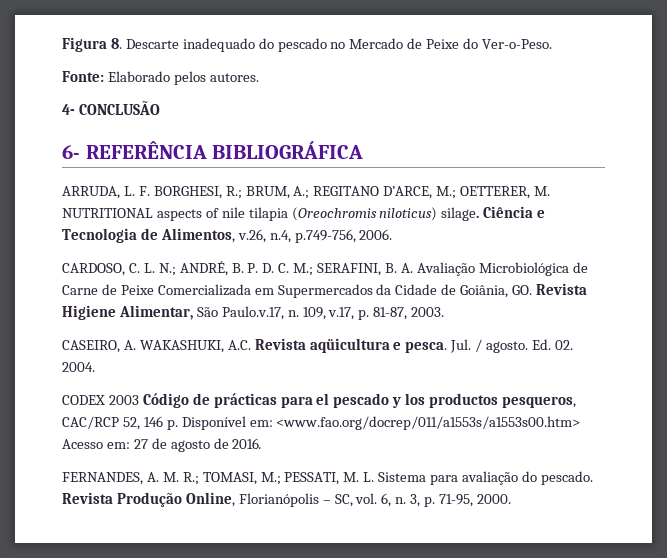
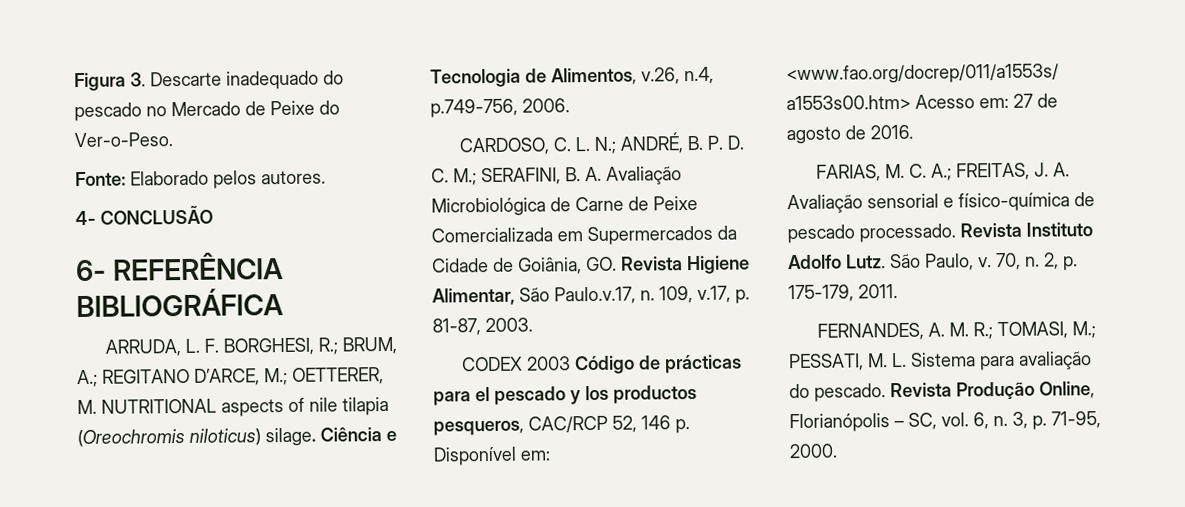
[110,38,122,49] 8. -> [130,72,146,87] 3.
[62,338,573,353] [62,362,95,372] // CASEIRO, A. WAKASHUKI, A.C. Revista aqüicultura e pesca. Jul. / agosto. Ed. 02. 2004. -> (533, 325) none
(263, 443) none -> [815,162,1070,182] [787,192,1095,214] [787,222,1093,244] [788,252,1078,271] [788,284,898,303] // FARIAS, M. C. A.; FREITAS, J. A. Avaliação sensorial e físico-química de pescado processado. Revista Instituto Adolfo Lutz. São Paulo, v. 70, n. 2, p. 175-179, 2011.

